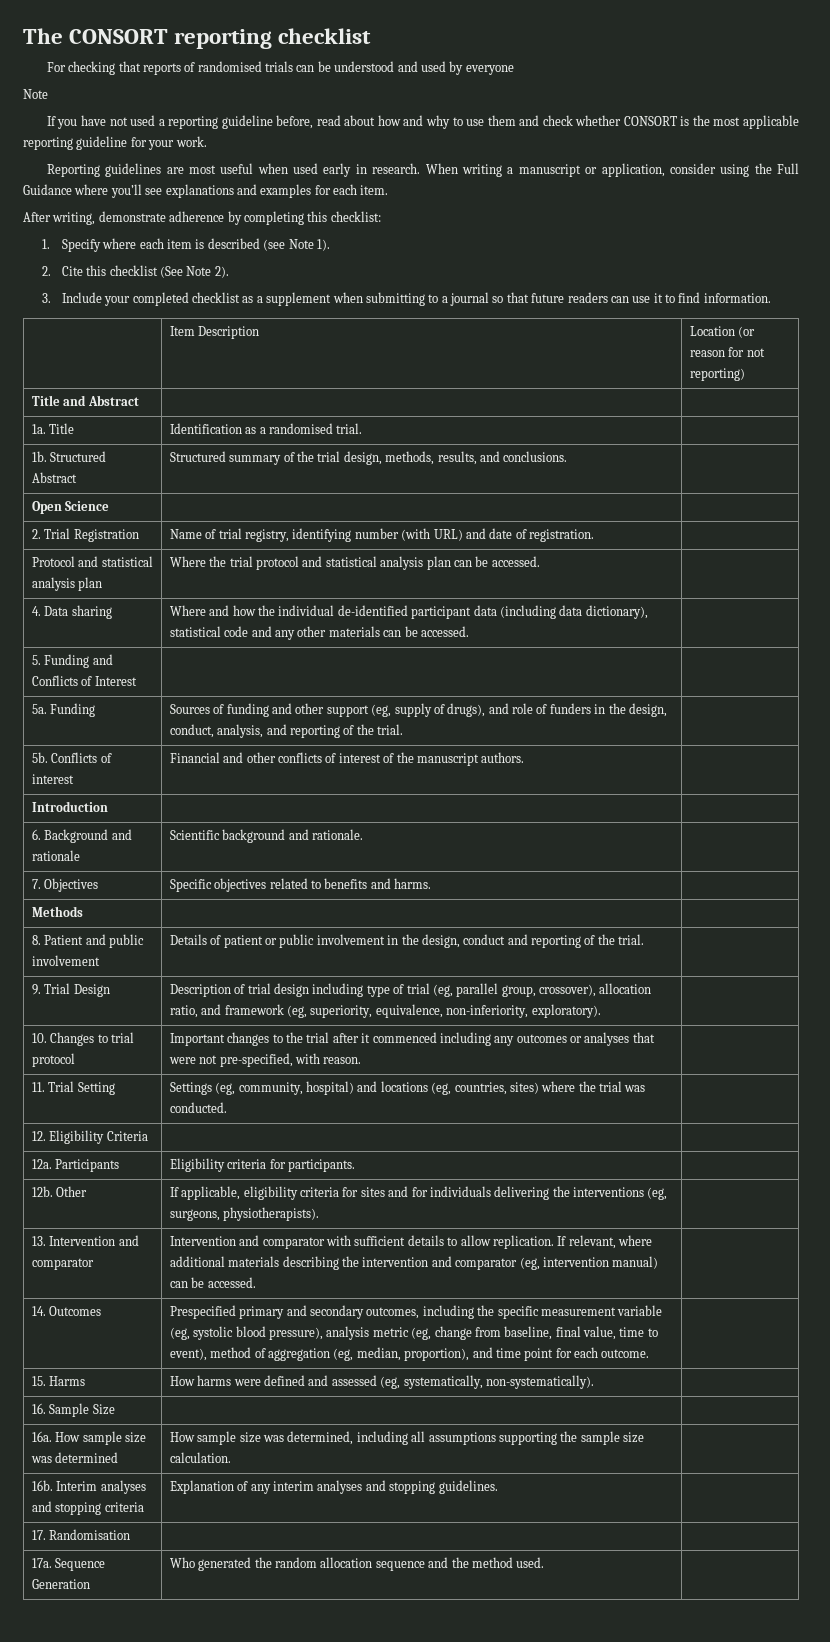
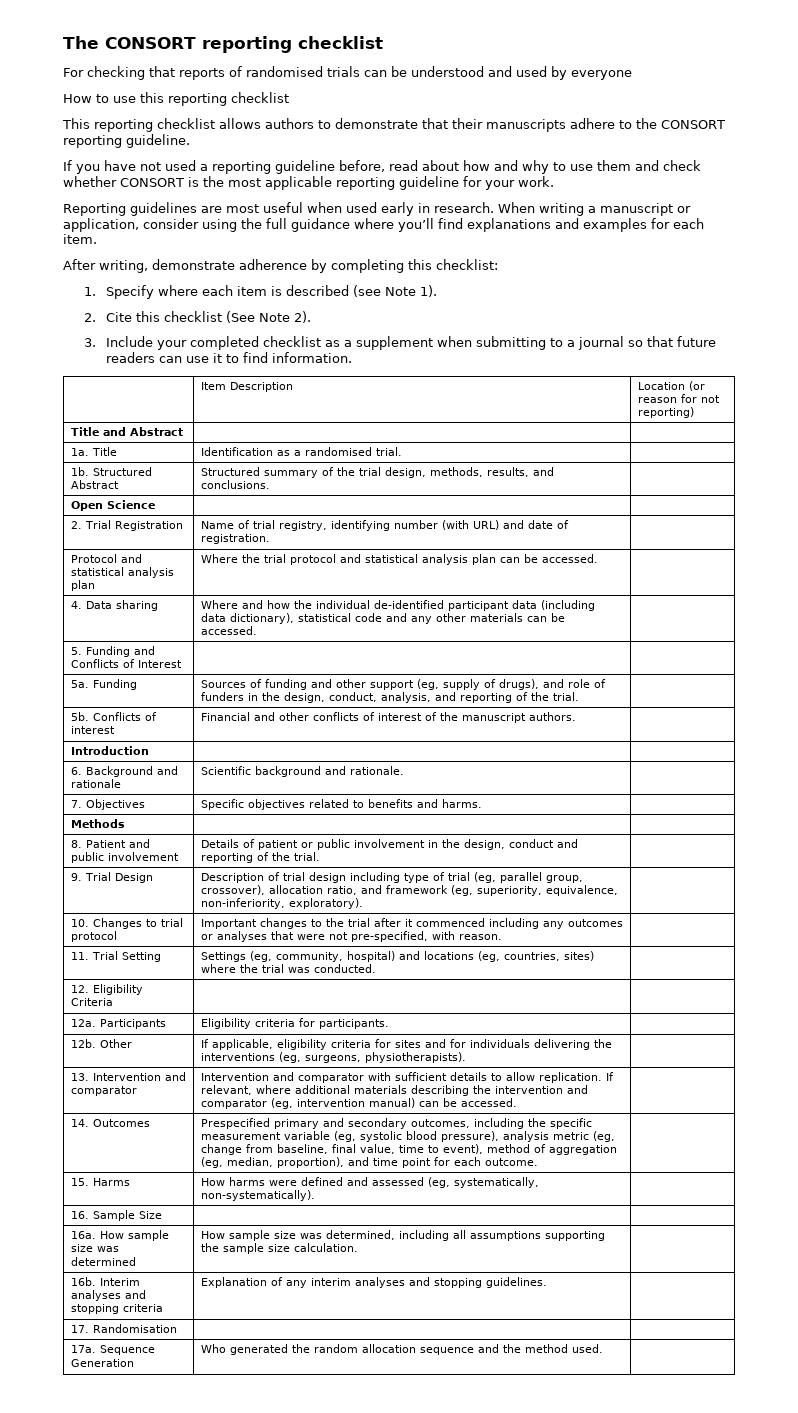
[23,89,48,99] Note -> [63,92,289,106] [62,118,725,132] [63,134,190,148] How to use this reporting checklist // This reporting checklist allows authors to demonstrate that their manuscripts adhere to the CONSORT reporting guideline.
[777,163,800,174] [23,184,72,195] Full Guidance -> [266,218,350,232] full guidance
[145,188,163,195] see -> [438,218,463,229] find

